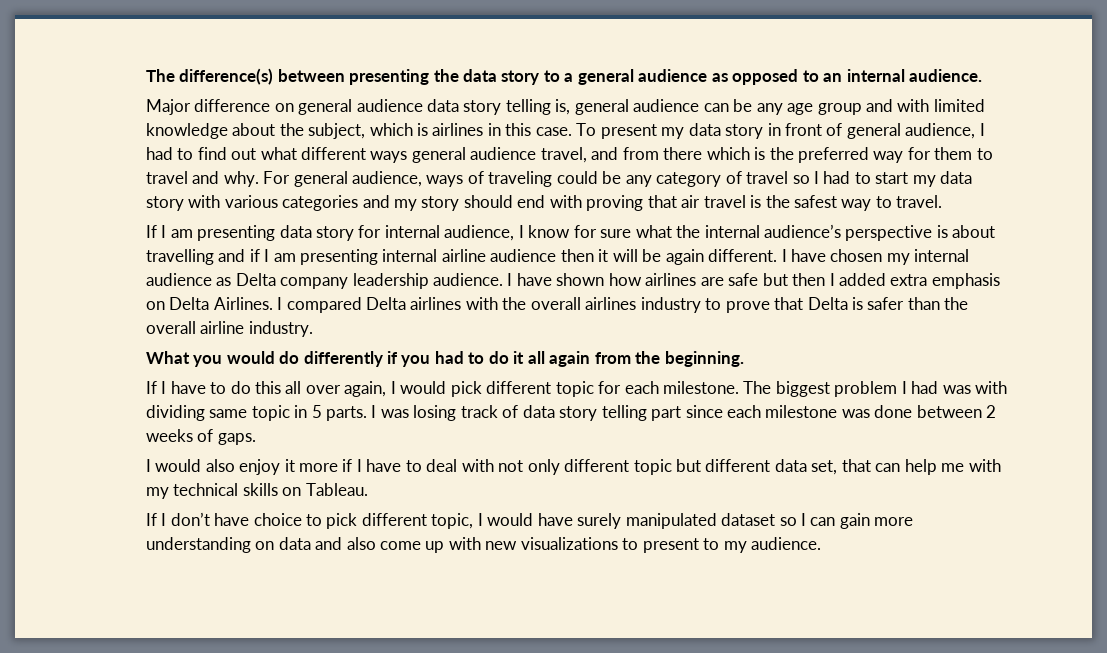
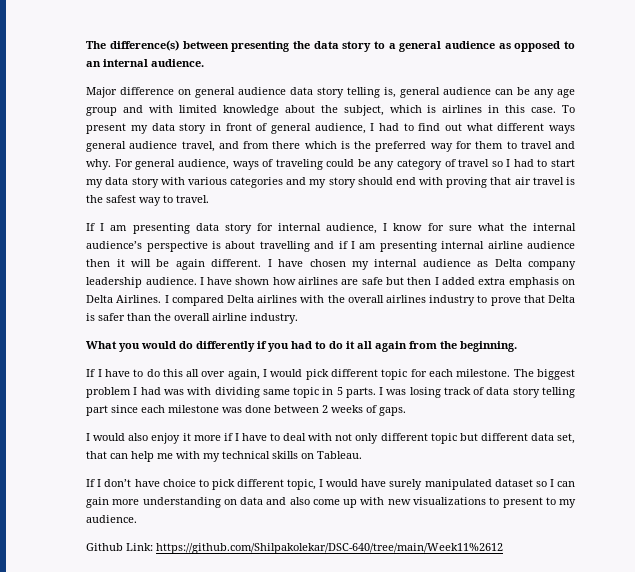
(822, 543) none -> [86,543,504,554] // Github Link: https://github.com/Shilpakolekar/DSC-640/tree/main/Week11%2612

